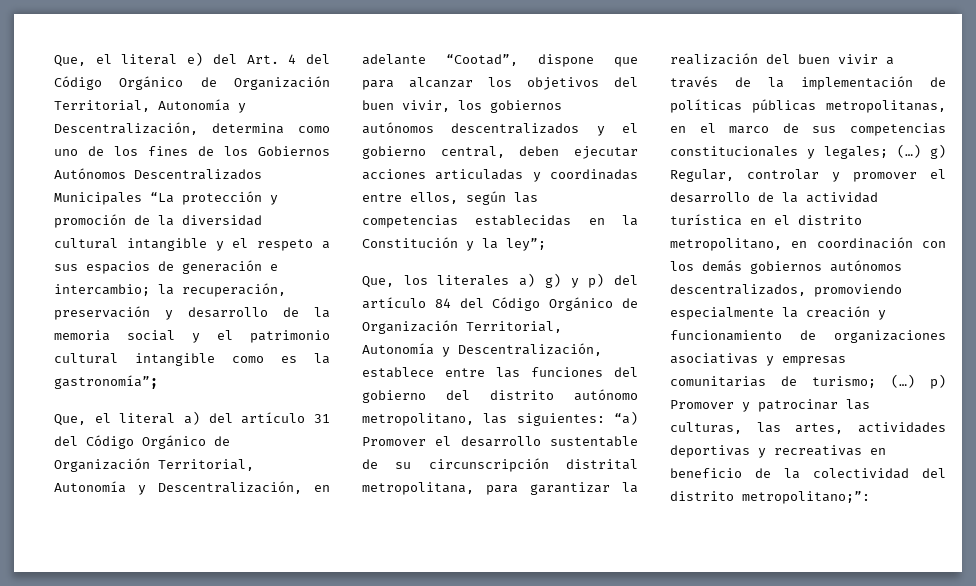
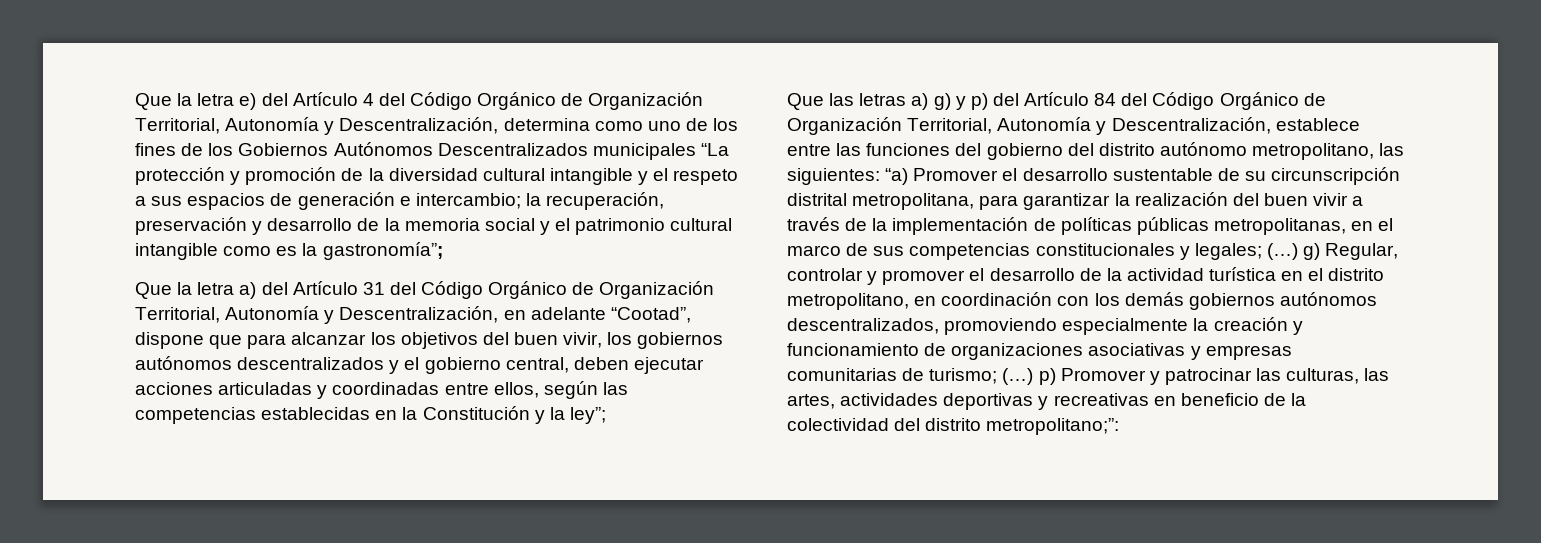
[54,54,178,67] Que, el literal -> [135,93,235,110] Que la letra
[246,55,279,64] Art. -> [292,92,358,106] Artículo
[54,192,142,205] Municipales -> [592,143,696,160] municipales
[54,413,176,426] Que, el literal -> [135,282,235,299] Que la letra
[241,412,306,424] artículo -> [292,281,358,295] Artículo
[362,275,510,288] Que, los literales -> [787,93,907,110] Que las letras
[362,297,426,309] artículo -> [1024,92,1090,106] Artículo

